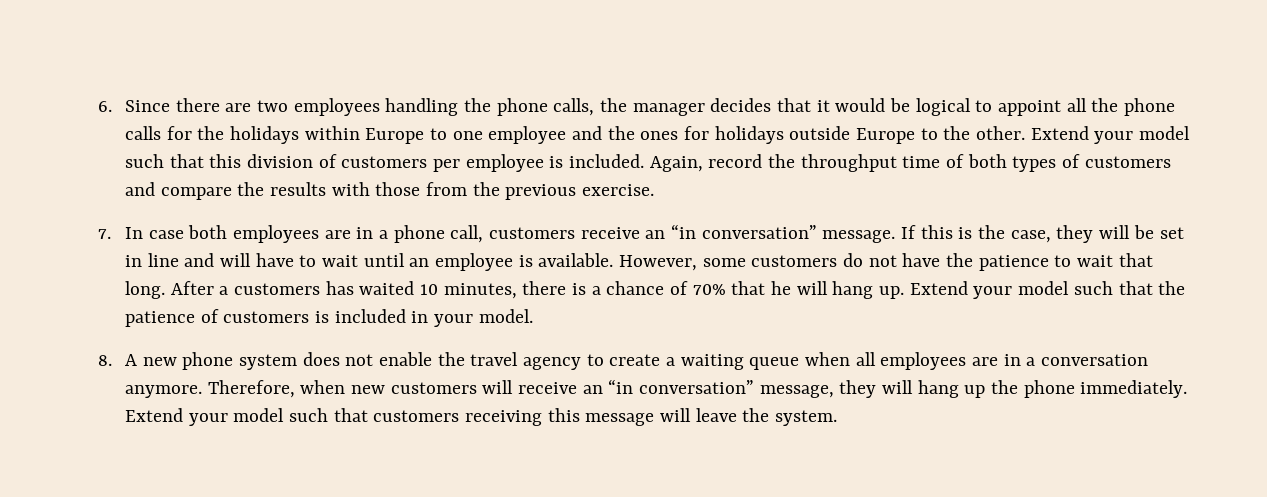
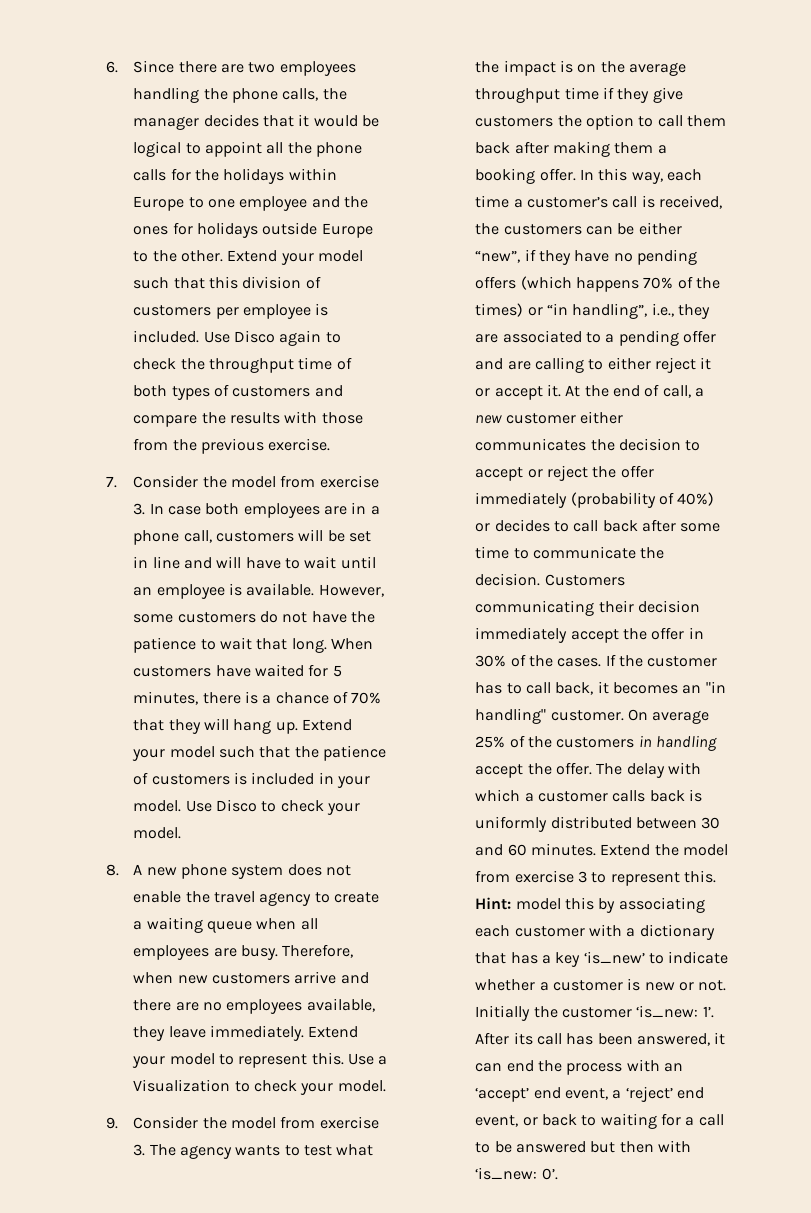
[649,154,763,172] Again, record -> [203,330,341,346] [133,358,177,370] Use Disco again to check
(111, 234) none -> [133,475,379,488] [133,503,146,515] Consider the model from exercise 3.
[580,224,1094,243] receive an “in conversation” message. If this is the case, they -> (295, 536) none
[170,281,439,295] After a customers has waited 10 -> [331,638,374,650] [133,664,342,677] When customers have waited for 5
[771,281,792,295] he -> [168,719,201,734] they
(533, 316) none -> [185,799,361,815] [133,827,182,839] Use Disco to check your model.
[1003,354,1149,366] [125,379,1188,398] [125,408,838,426] in a conversation anymore. Therefore, when new customers will receive an “in conversation” message, they will hang up the phone immediately. Extend your model such that customers receiving this message will leave the system. -> [241,944,354,960] [133,971,369,984] [133,998,375,1014] [133,1025,359,1041] [132,1052,388,1068] [133,1079,386,1095] [105,1116,379,1129] [133,1144,374,1159] [475,60,687,76] [475,87,683,103] [475,114,727,130] [475,141,667,157] [475,168,703,184] [475,195,723,209] [475,222,682,235] [475,249,698,265] [475,276,721,292] [475,303,711,319] [475,330,717,346] [475,357,712,373] [475,384,704,400] [475,411,624,424] [475,438,701,451] [475,465,654,481] [475,492,715,508] [475,519,721,532] [475,546,665,559] [475,573,625,586] [475,600,701,616] [475,627,704,643] [475,654,718,667] [475,681,726,695] [475,708,710,724] [475,735,718,751] [475,762,702,778] [475,789,703,802] [475,816,721,832] [475,843,729,856] [475,870,717,886] [475,897,705,913] [475,924,715,940] [475,951,729,967] [475,978,727,991] [475,1005,714,1021] [475,1032,726,1046] [475,1059,684,1075] [475,1086,705,1102] [475,1113,724,1129] [475,1140,692,1153] [475,1167,558,1180] busy. Therefore, when new customers arrive and there are no employees available, they leave immediately. Extend your model to represent this. Use a Visualization to check your model. // 9. Consider the model from exercise 3. The agency wants to test what the impact is on the average throughput time if they give customers the option to call them back after making them a booking offer. In this way, each time a customer’s call is received, the customers can be either “new”, if they have no pending offers (which happens 70% of the times) or “in handling”, i.e., they are associated to a pending offer and are calling to either reject it or accept it. At the end of call, a new customer either communicates the decision to accept or reject the offer immediately (probability of 40%) or decides to call back after some time to communicate the decision. Customers communicating their decision immediately accept the offer in 30% of the cases. If the customer has to call back, it becomes an "in handling" customer. On average 25% of the customers in handling accept the offer. The delay with which a customer calls back is uniformly distributed between 30 and 60 minutes. Extend the model from exercise 3 to represent this. Hint: model this by associating each customer with a dictionary that has a key ‘is_new’ to indicate whether a customer is new or not. Initially the customer ‘is_new: 1’. After its call has been answered, it can end the process with an ‘accept’ end event, a ‘reject’ end event, or back to waiting for a call to be answered but then with ‘is_new: 0’.

